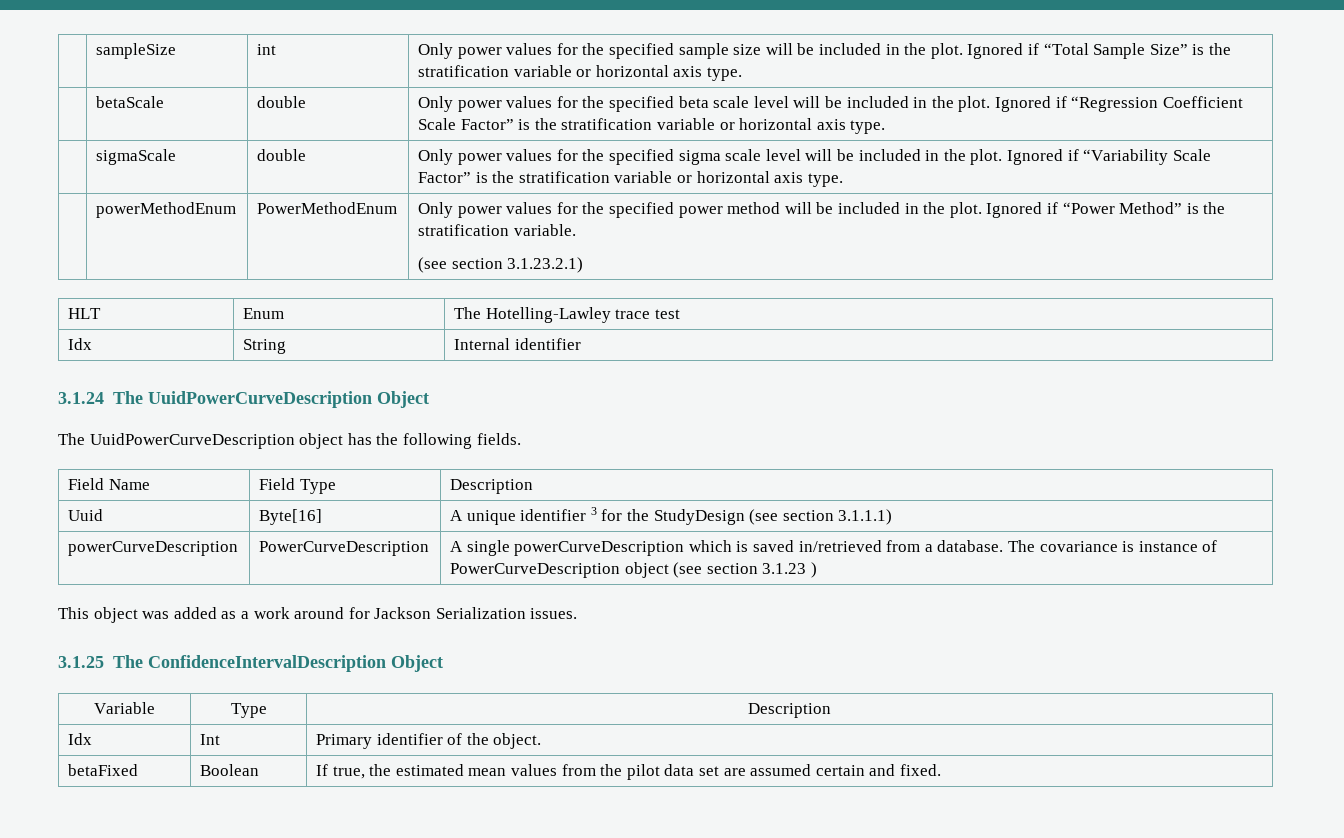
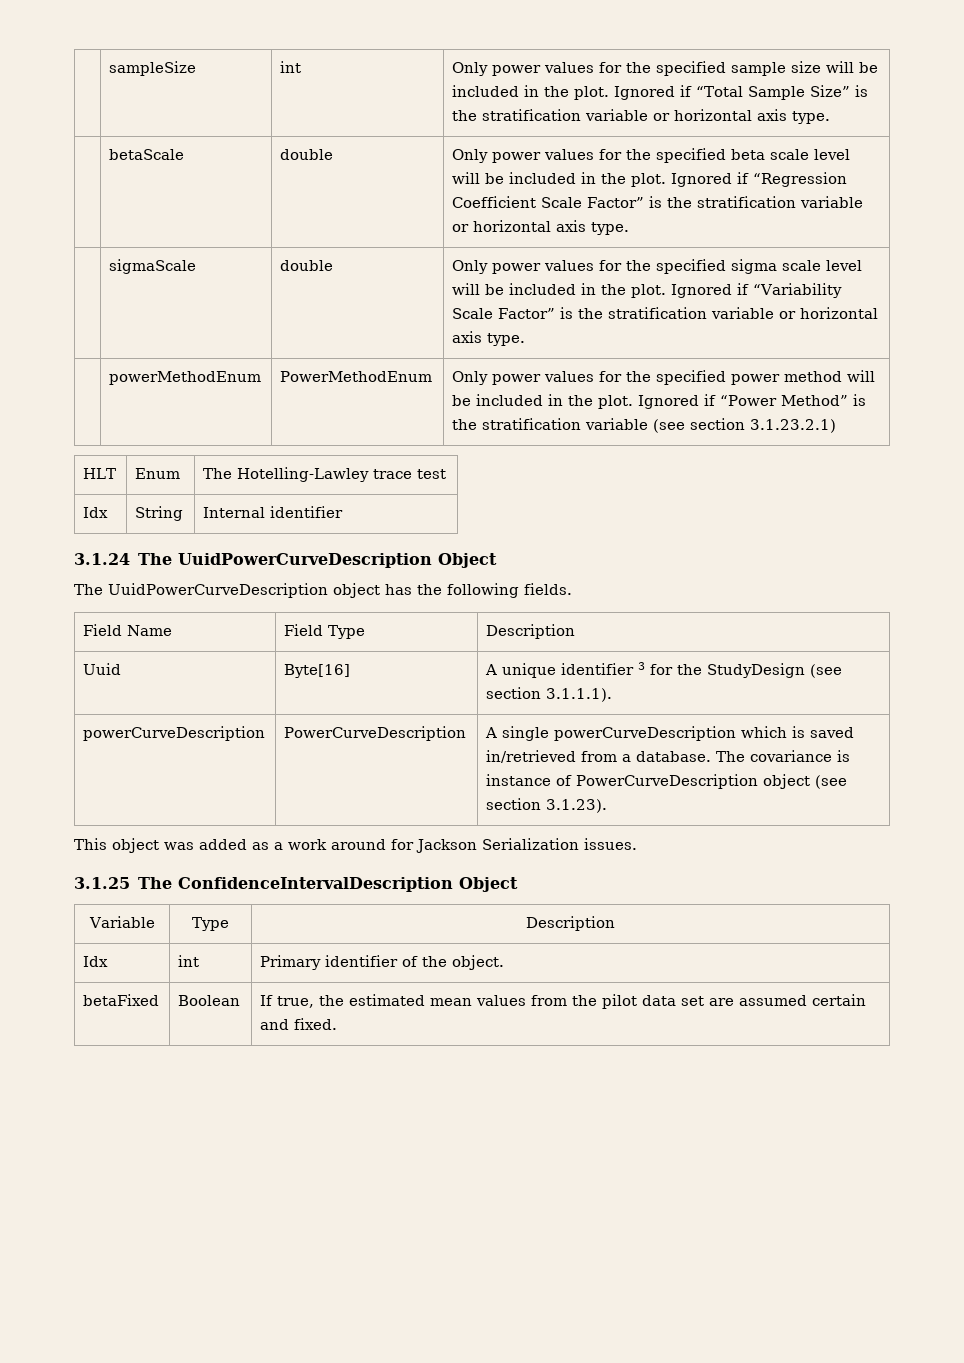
[513,224,576,236] variable. // -> [585,418,649,430] variable
[838,509,893,525] 3.1.1.1) -> [546,688,613,702] 3.1.1.1).
[762,562,818,578] 3.1.23 ) -> [546,799,608,813] 3.1.23).
[200,734,221,745] Int -> [178,955,200,967] int

